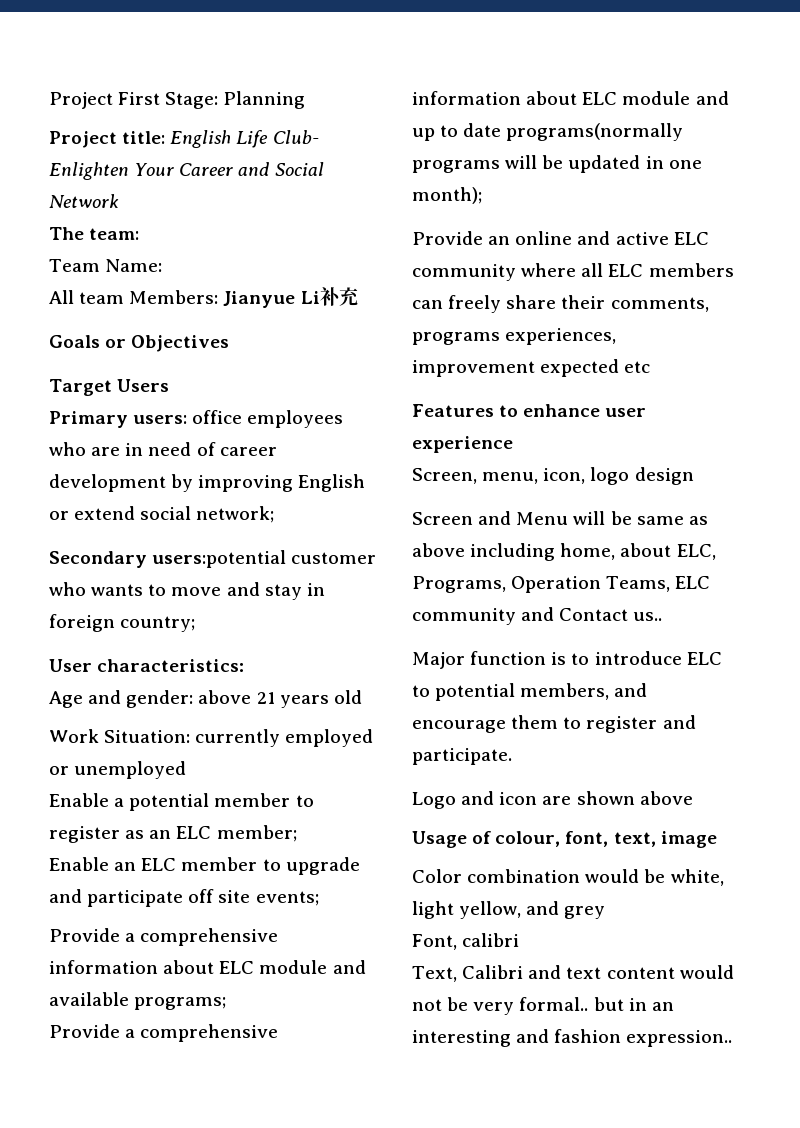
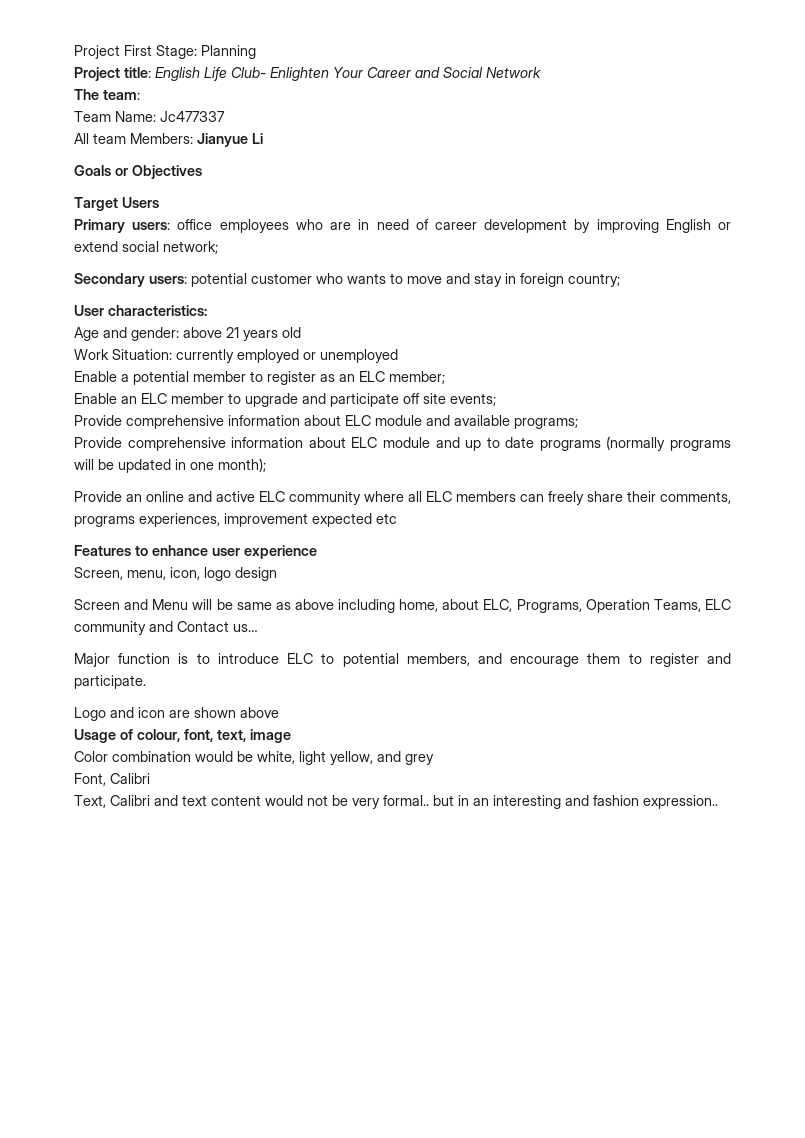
(163, 265) none -> [160,111,225,122] Jc477337
[319,287,358,306] 补充 -> (263, 138) none
[152,550,287,568] users:potential -> [149,273,247,287] users: potential
[125,933,136,942] a -> (122, 420) none
[125,1029,136,1038] a -> (122, 442) none
[506,123,684,141] programs(normally -> [539,436,666,451] programs (normally
[633,612,663,621] us.. -> [233,624,258,632] us…
[462,933,520,947] calibri -> [110,773,150,784] Calibri

